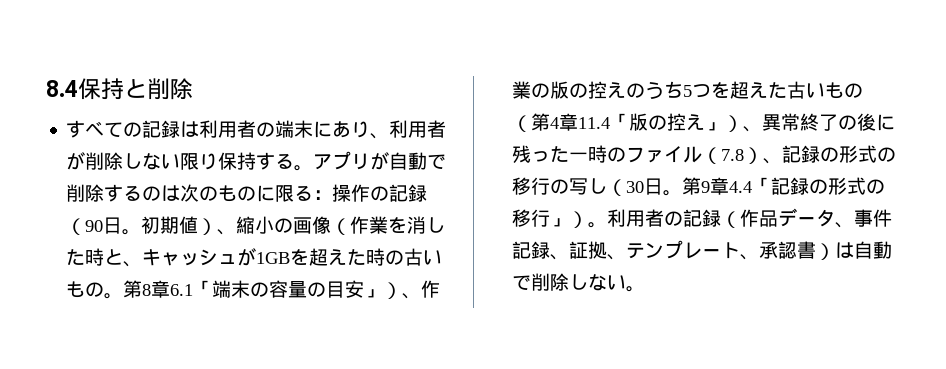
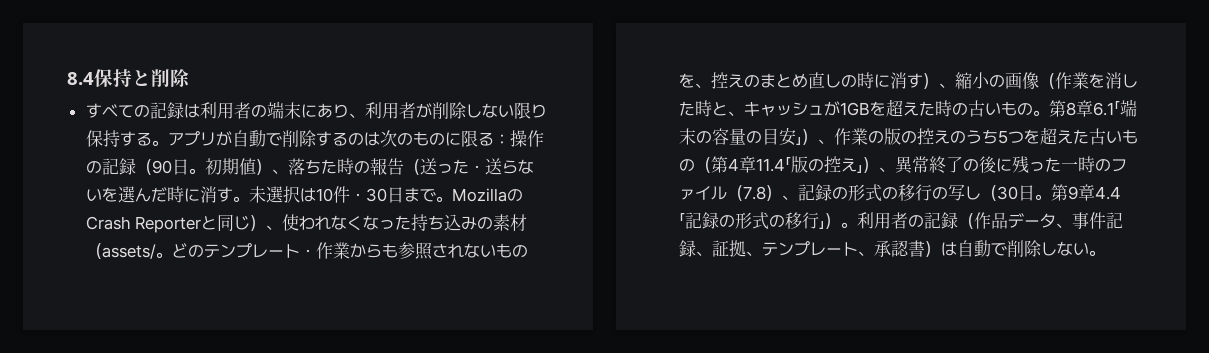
(237, 232) none -> [287,158,534,175] [85,186,523,203] [85,214,528,233] [85,242,528,260] [678,72,955,89] 落ちた時の報告（送った・送らないを選んだ時に消す。未選択は10件・30日まで。MozillaのCrash Reporterと同じ）、使われなくなった持ち込みの素材（assets/。どのテンプレート・作業からも参照されないものを、控えのまとめ直しの時に消す）、

